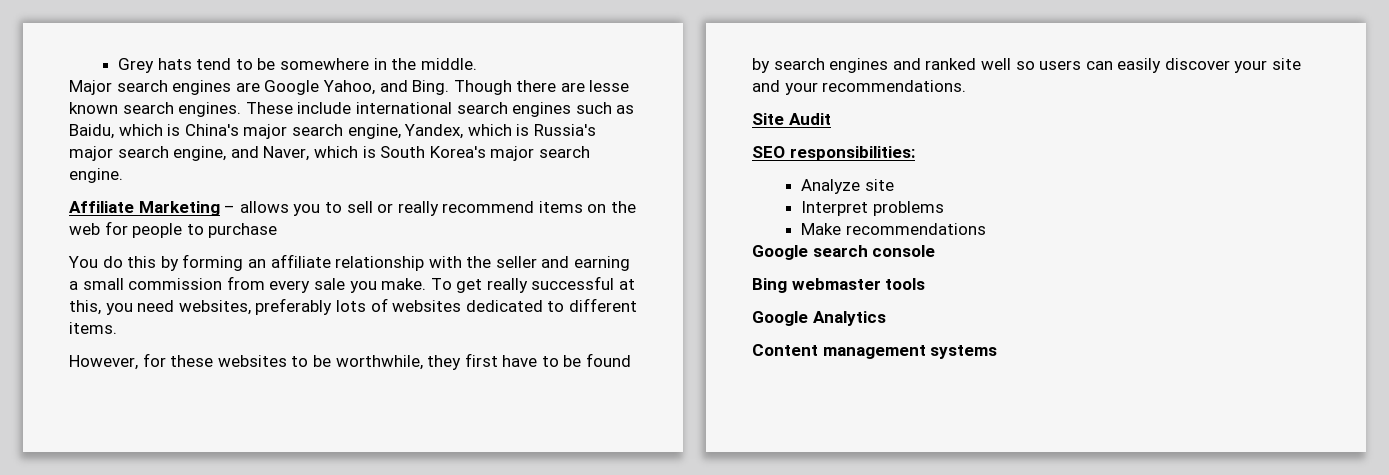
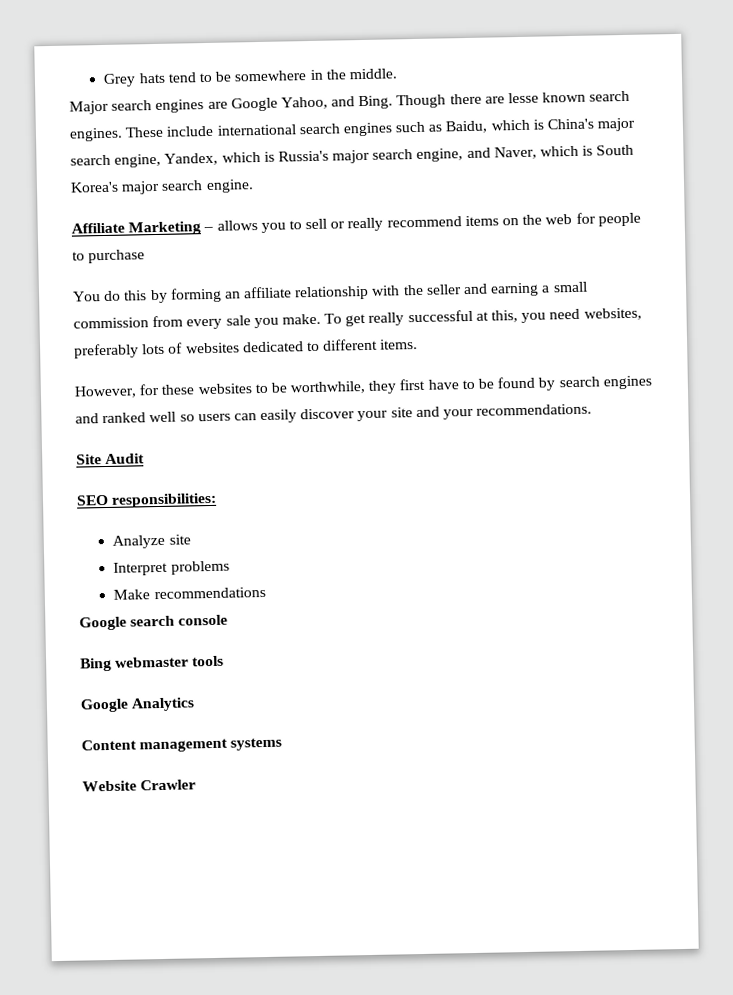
(998, 352) none -> [82,779,197,792] // Website Crawler

